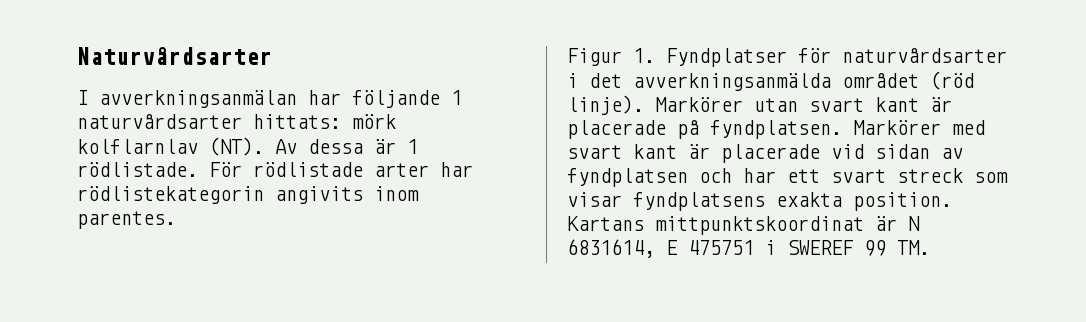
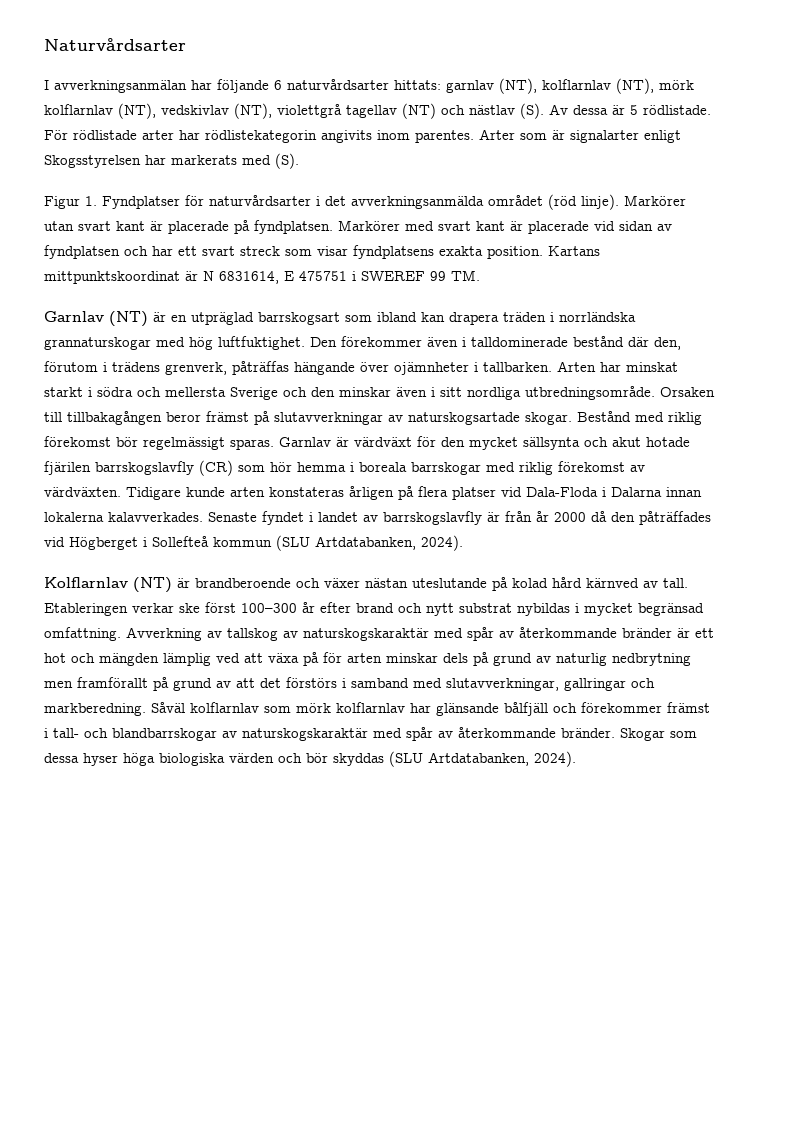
[451,90,462,105] 1 -> [274,80,282,90] 6
[352,114,396,129] [77,137,264,156] mörk kolflarnlav (NT). -> [446,78,694,94] [44,103,544,119] garnlav (NT), kolflarnlav (NT), mörk kolflarnlav (NT), vedskivlav (NT), violettgrå tagellav (NT) och nästlav (S).
[407,139,418,154] 1 -> [630,105,638,115] 5
(176, 220) none -> [479,129,681,143] [44,153,299,169] Arter som är signalarter enligt Skogsstyrelsen har markerats med (S).
(930, 247) none -> [44,311,636,327] [44,336,681,350] [44,361,678,375] [44,386,715,400] [44,411,702,425] [44,436,690,450] [44,460,645,476] [44,486,702,500] [44,511,711,525] [44,535,463,551] [44,577,688,593] [44,602,704,616] [44,627,714,641] [44,652,691,666] [44,677,655,691] [44,702,710,716] [44,727,697,741] [44,751,576,767] // Garnlav (NT) är en utpräglad barrskogsart som ibland kan drapera träden i norrländska grannaturskogar med hög luftfuktighet. Den förekommer även i talldominerade bestånd där den, förutom i trädens grenverk, påträffas hängande över ojämnheter i tallbarken. Arten har minskat starkt i södra och mellersta Sverige och den minskar även i sitt nordliga utbredningsområde. Orsaken till tillbakagången beror främst på slutavverkningar av naturskogsartade skogar. Bestånd med riklig förekomst bör regelmässigt sparas. Garnlav är värdväxt för den mycket sällsynta och akut hotade fjärilen barrskogslavfly (CR) som hör hemma i boreala barrskogar med riklig förekomst av värdväxten. Tidigare kunde arten konstateras årligen på flera platser vid Dala-Floda i Dalarna innan lokalerna kalavverkades. Senaste fyndet i landet av barrskogslavfly är från år 2000 då den påträffades vid Högberget i Sollefteå kommun (SLU Artdatabanken, 2024). // Kolflarnlav (NT) är brandberoende och växer nästan uteslutande på kolad hård kärnved av tall. Etableringen verkar ske först 100–300 år efter brand och nytt substrat nybildas i mycket begränsad omfattning. Avverkning av tallskog av naturskogskaraktär med spår av återkommande bränder är ett hot och mängden lämplig ved att växa på för arten minskar dels på grund av naturlig nedbrytning men framförallt på grund av att det förstörs i samband med slutavverkningar, gallringar och markberedning. Såväl kolflarnlav som mörk kolflarnlav har glänsande bålfjäll och förekommer främst i tall- och blandbarrskogar av naturskogskaraktär med spår av återkommande bränder. Skogar som dessa hyser höga biologiska värden och bör skyddas (SLU Artdatabanken, 2024).

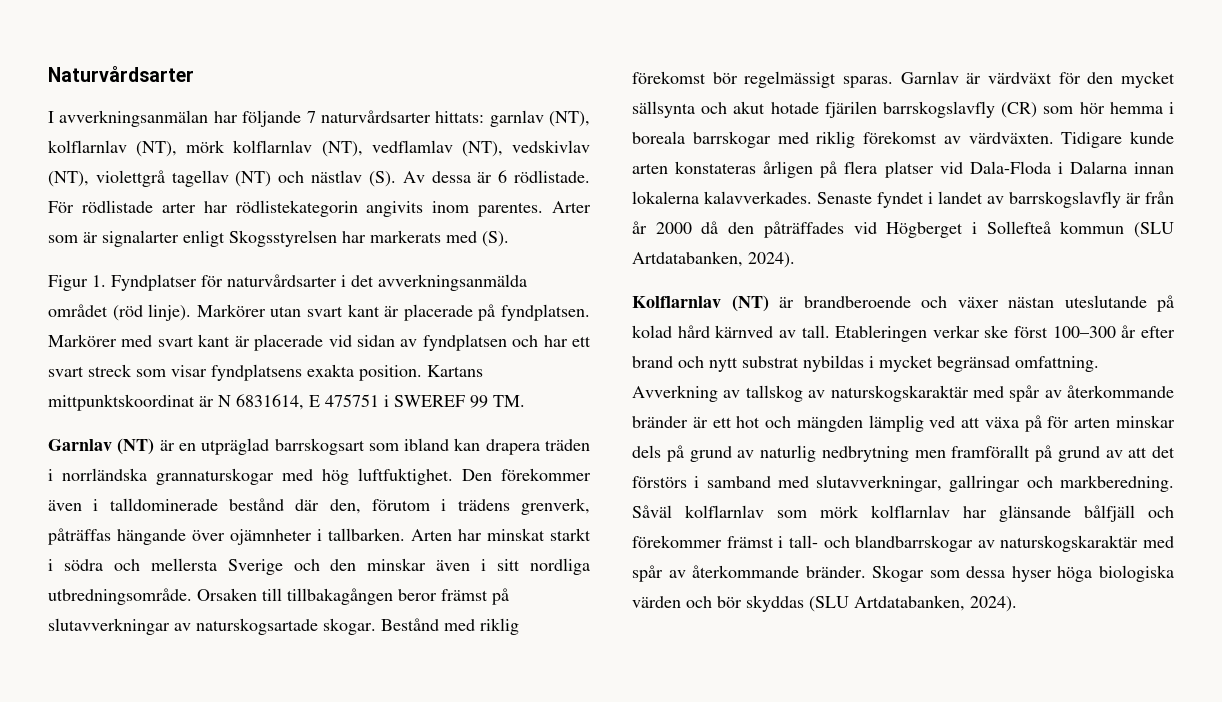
[274,80,282,90] 6 -> [306,111,316,123] 7
(156, 111) none -> [371,140,503,157] vedflamlav (NT),
[630,105,638,115] 5 -> [498,170,508,183] 6

